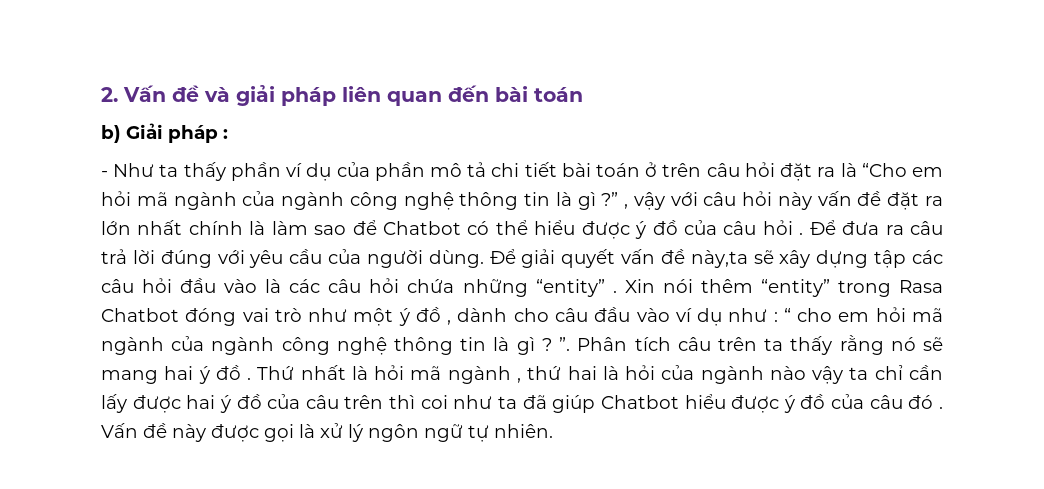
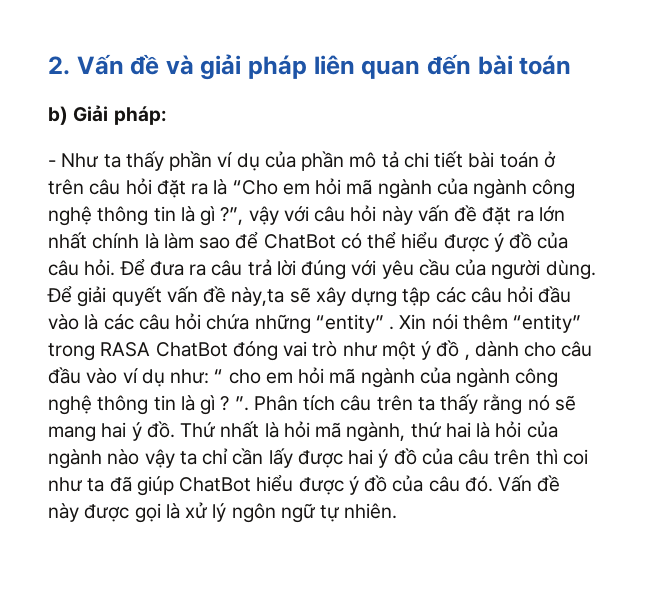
[168,125,228,143] pháp : -> [113,106,167,125] pháp:
[601,192,629,209] ?” , -> [220,207,244,225] ?”,
[383,221,461,235] Chatbot -> [263,234,336,249] ChatBot
[762,220,804,235] hỏi . -> [84,259,116,276] hỏi.
[898,280,943,293] [101,308,179,322] Rasa Chatbot -> [100,342,228,357] RASA ChatBot
[728,308,778,322] như : -> [170,369,210,384] như:
[215,365,252,380] đồ . -> [146,421,175,438] đồ.
[447,366,521,384] ngành , -> [346,422,406,442] ngành,
[600,394,943,413] Chatbot hiểu được ý đồ của câu đó . -> [179,475,493,495] ChatBot hiểu được ý đồ của câu đó.

